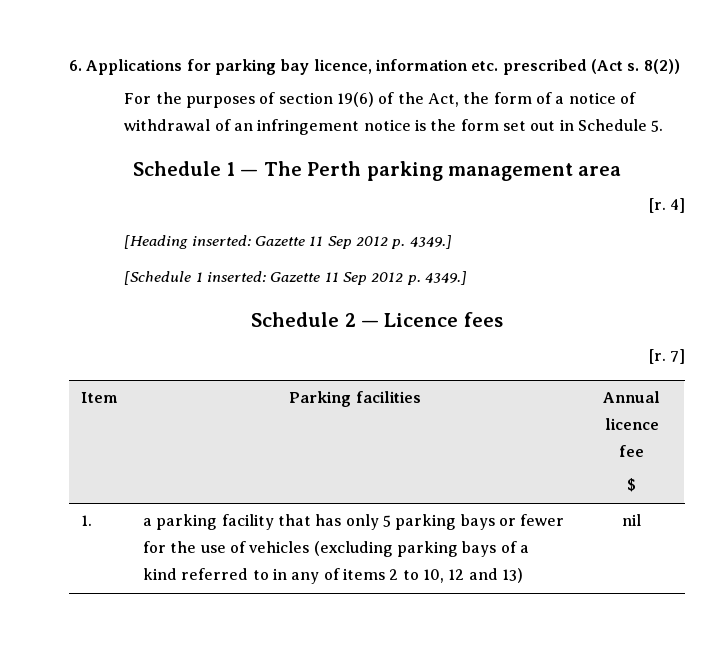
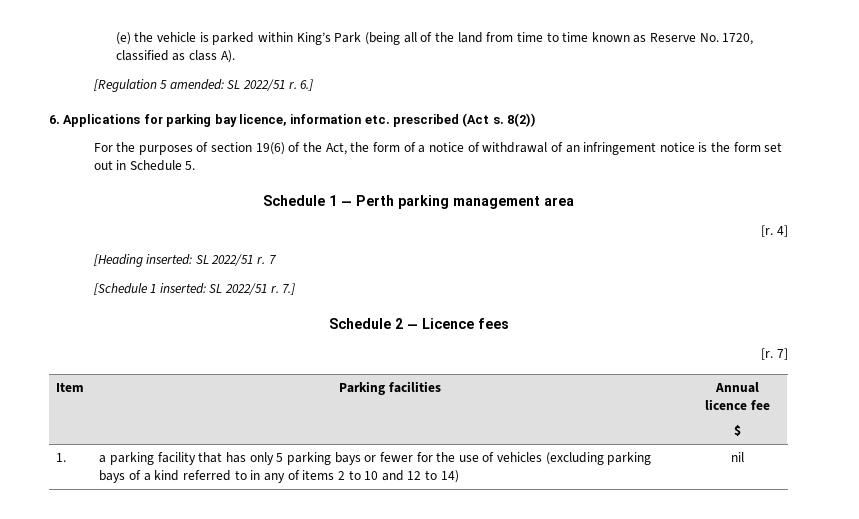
(69, 65) none -> [115,32,754,45] [115,50,235,63] [93,79,314,92] (e) the vehicle is parked within King’s Park (being all of the land from time to time known as Reserve No. 1720, classified as class A). // [Regulation 5 amended: SL 2022/51 r. 6.] //
[263,161,302,176] The -> (352, 203) none
[255,235,452,249] [124,271,468,285] Gazette 11 Sep 2012 p. 4349.] // [Schedule 1 inserted: Gazette 11 Sep 2012 p. 4349.] -> [195,254,276,266] [93,283,296,295] SL 2022/51 r. 7 // [Schedule 1 inserted: SL 2022/51 r. 7.]
[423,568,524,583] 10, 12 and 13) -> [364,470,459,483] 10 and 12 to 14)

